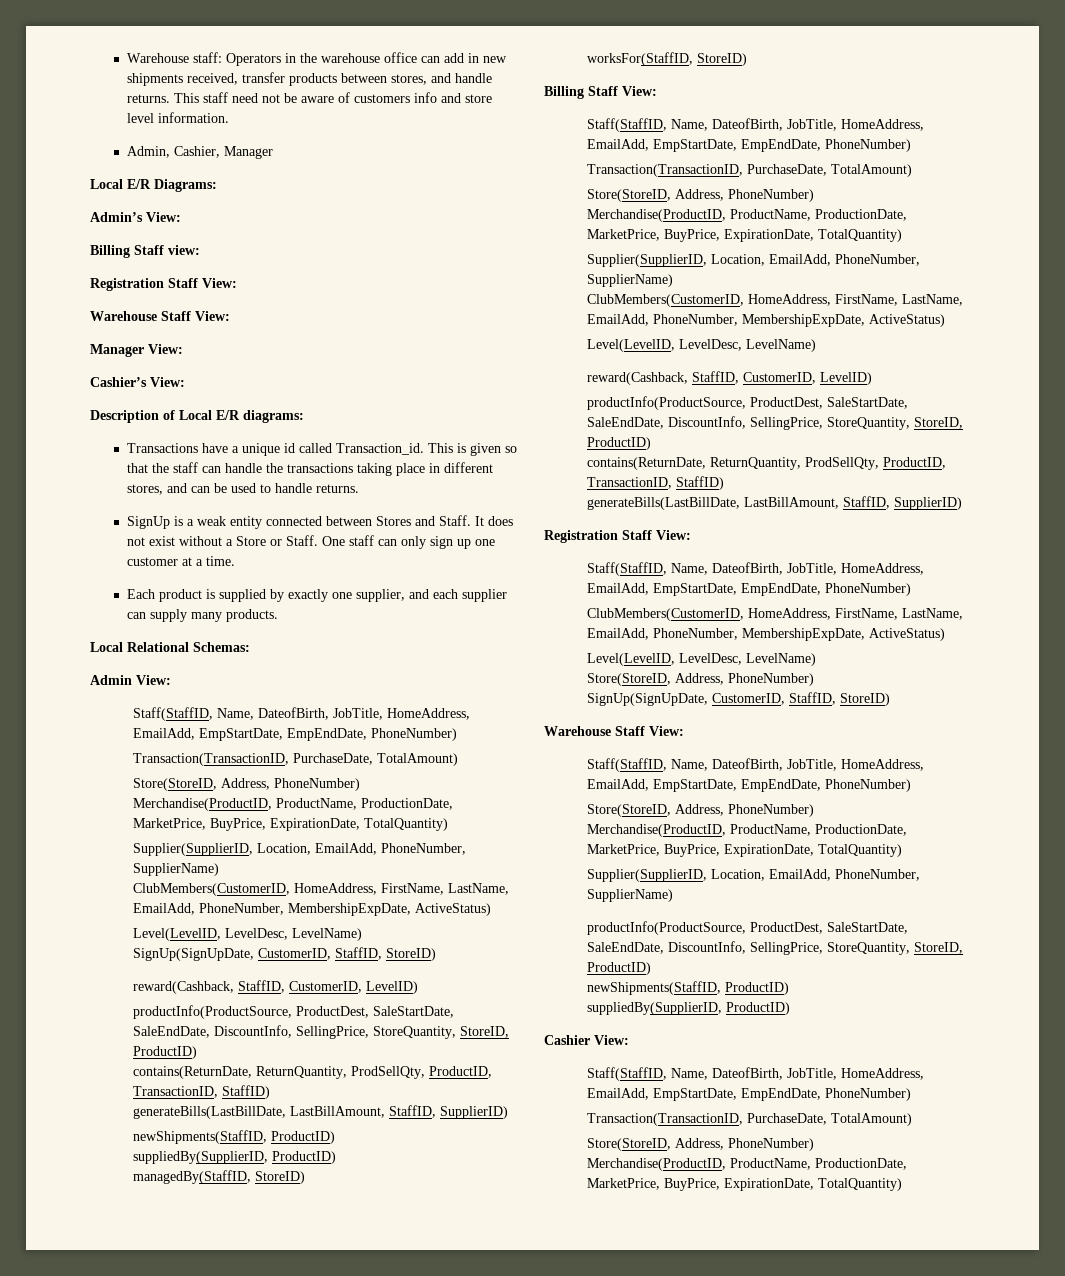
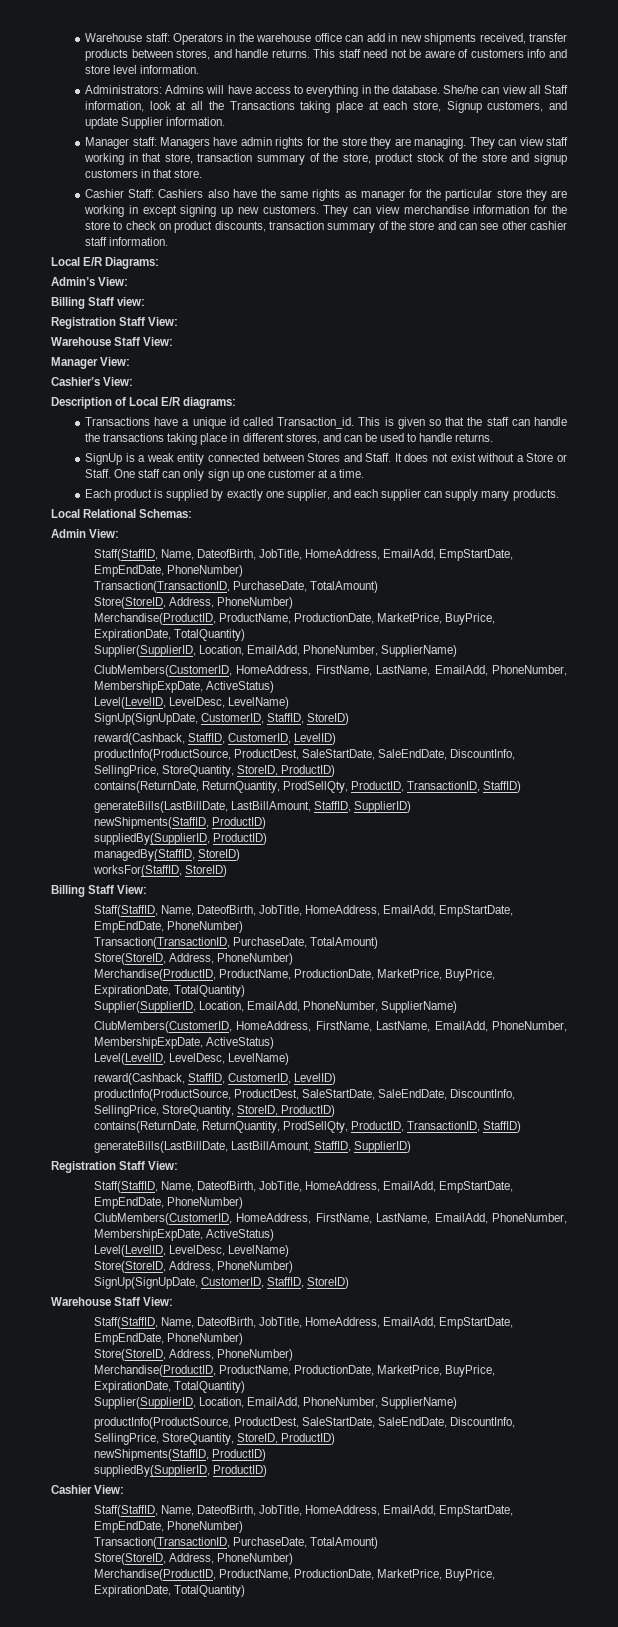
[126,146,273,159] Admin, Cashier, Manager -> [85,85,569,97] [85,101,567,113] [85,117,226,129] [85,137,569,149] [84,153,567,165] [85,169,203,178] [85,189,567,201] [84,205,568,217] [85,221,568,233] [85,237,169,246] Administrators: Admins will have access to everything in the database. She/he can view all Staff information, look at all the Transactions taking place at each store, Signup customers, and update Supplier information. // Manager staff: Managers have admin rights for the store they are managing. They can view staff working in that store, transaction summary of the store, product stock of the store and signup customers in that store. // Cashier Staff: Cashiers also have the same rights as manager for the particular store they are working in except signing up new customers. They can view merchandise information for the store to check on product discounts, transaction summary of the store and can see other cashier staff information.

